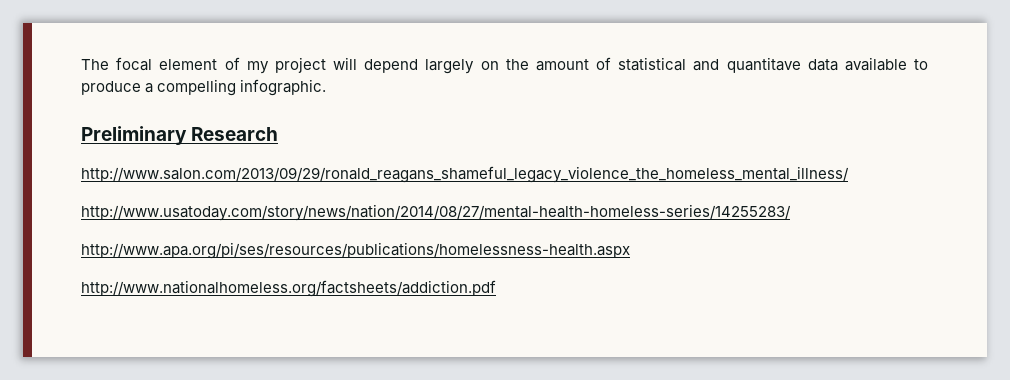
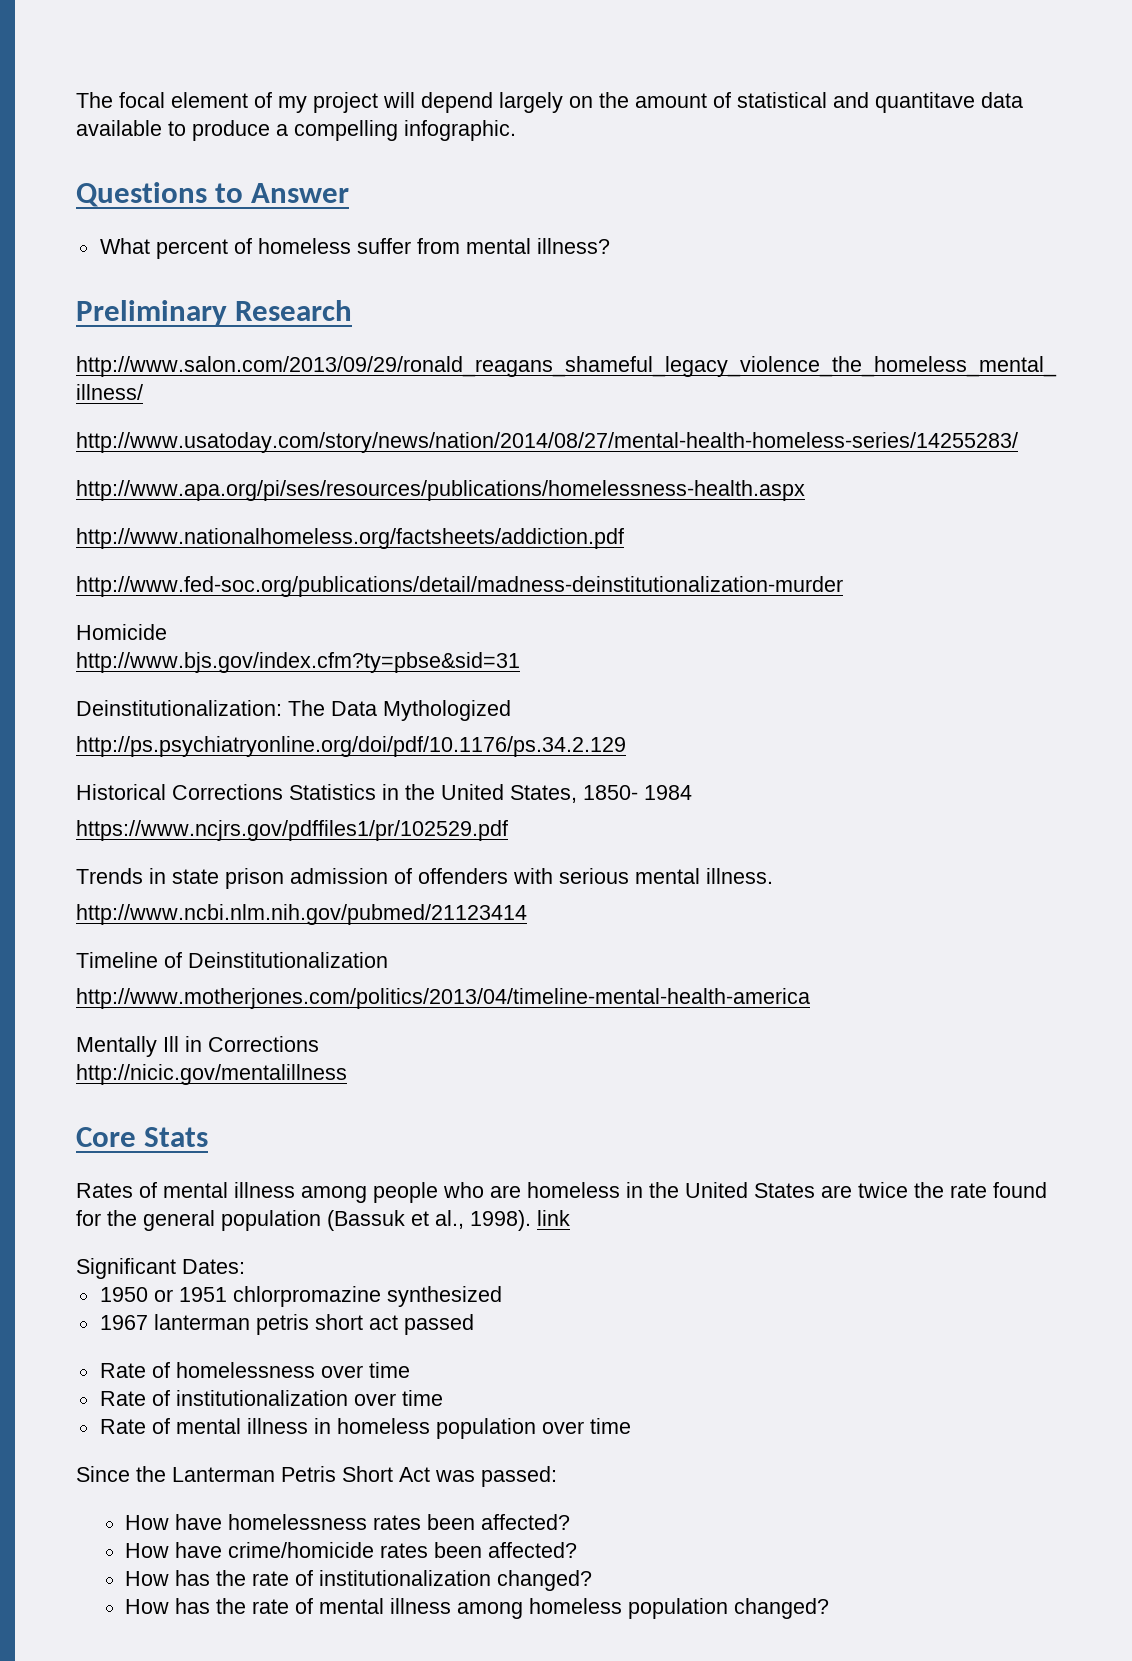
(327, 87) none -> [76,182,350,207] [99,238,610,259] // Questions to Answer // What percent of homeless suffer from mental illness?
(496, 288) none -> [76,576,843,597] [76,624,167,640] [76,652,520,673] [76,700,511,721] [76,736,626,757] [76,784,692,803] [76,820,508,841] [76,868,773,889] [76,904,527,925] [76,952,388,968] [76,988,810,1009] [76,1036,319,1057] [76,1064,347,1085] [76,1127,209,1147] [76,1182,1047,1203] [76,1210,570,1231] [76,1258,245,1279] [99,1286,502,1307] [99,1314,474,1335] [99,1362,410,1378] [99,1390,443,1406] [99,1418,631,1439] [76,1466,557,1487] [124,1514,570,1530] [124,1542,577,1558] [124,1570,592,1591] [124,1598,829,1619] // http://www.fed-soc.org/publications/detail/madness-deinstitutionalization-murder // Homicide // http://www.bjs.gov/index.cfm?ty=pbse&sid=31 // Deinstitutionalization: The Data Mythologized // http://ps.psychiatryonline.org/doi/pdf/10.1176/ps.34.2.129 // Historical Corrections Statistics in the United States, 1850- 1984 // https://www.ncjrs.gov/pdffiles1/pr/102529.pdf // Trends in state prison admission of offenders with serious mental illness. // http://www.ncbi.nlm.nih.gov/pubmed/21123414 // Timeline of Deinstitutionalization // http://www.motherjones.com/politics/2013/04/timeline-mental-health-america // Mentally Ill in Corrections // http://nicic.gov/mentalillness // Core Stats // Rates of mental illness among people who are homeless in the United States are twice the rate found for the general population (Bassuk et al., 1998). link // Significant Dates: // 1950 or 1951 chlorpromazine synthesized // 1967 lanterman petris short act passed // Rate of homelessness over time // Rate of institutionalization over time // Rate of mental illness in homeless population over time // Since the Lanterman Petris Short Act was passed: // How have homelessness rates been affected? // How have crime/homicide rates been affected? // How has the rate of institutionalization changed? // How has the rate of mental illness among homeless population changed?

